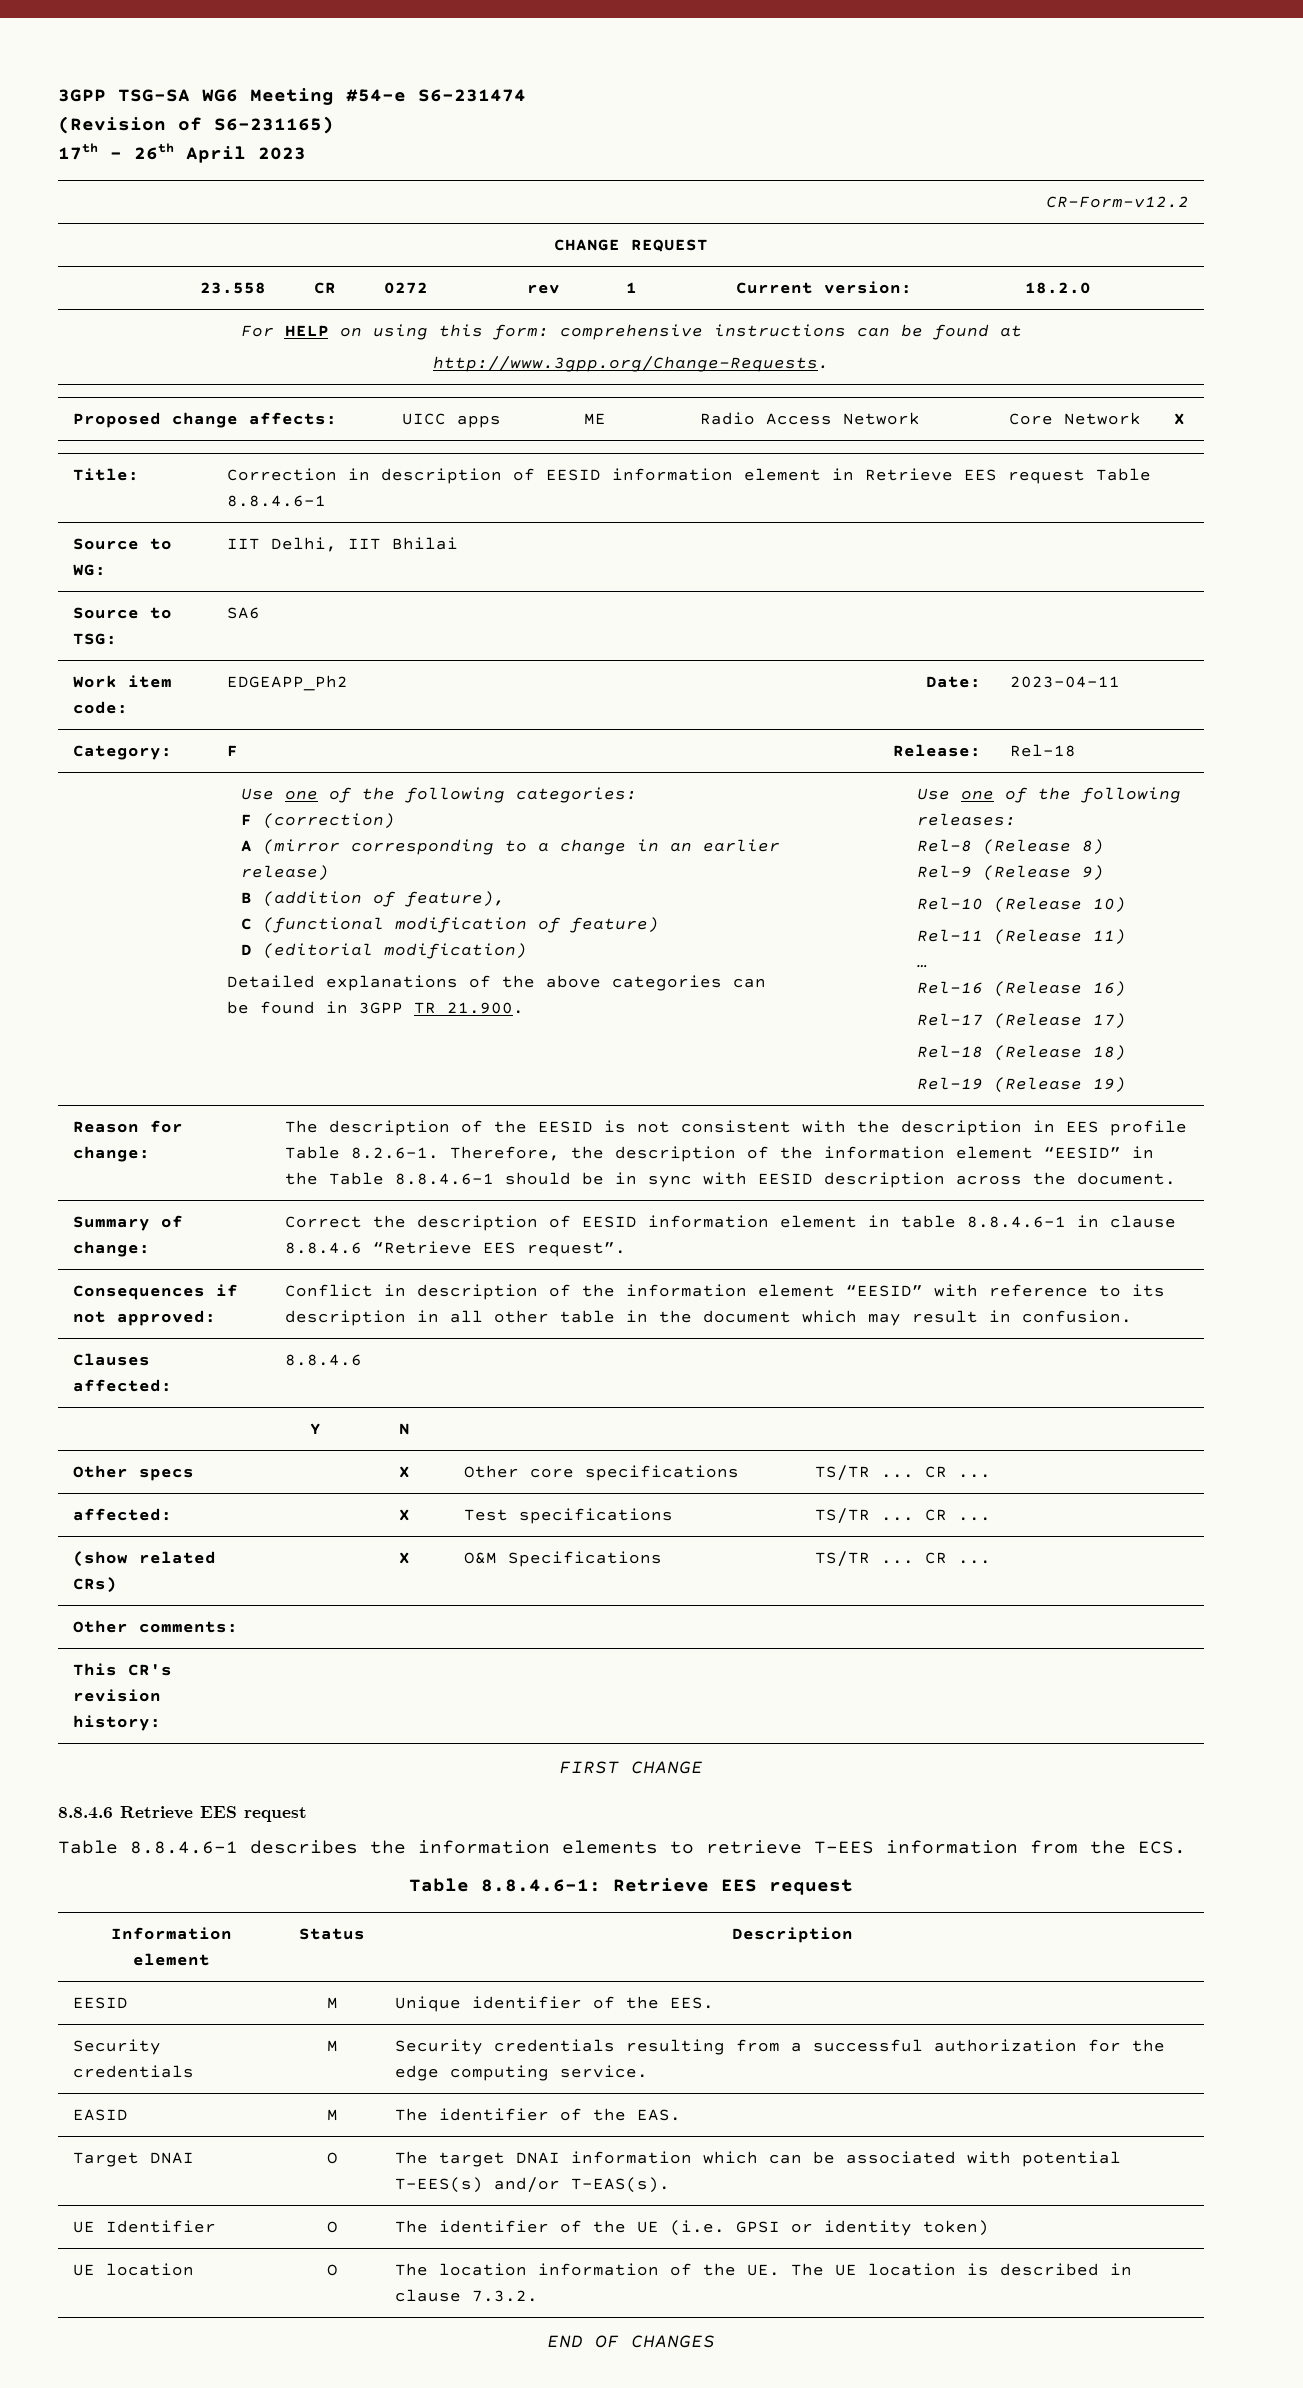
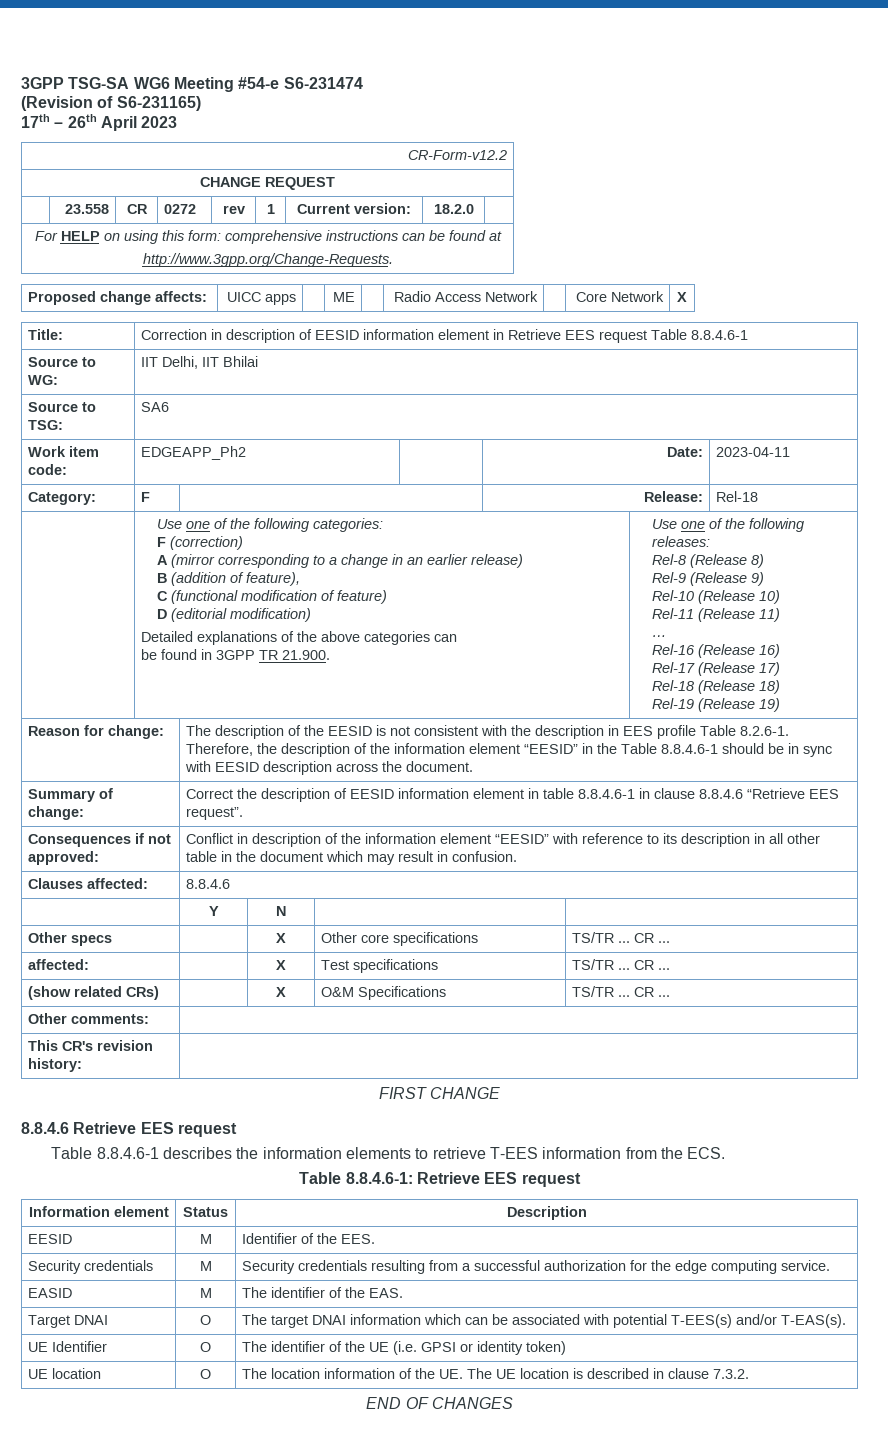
[395,1996,583,2012] Unique identifier -> [242,1233,298,1244] Identifier

